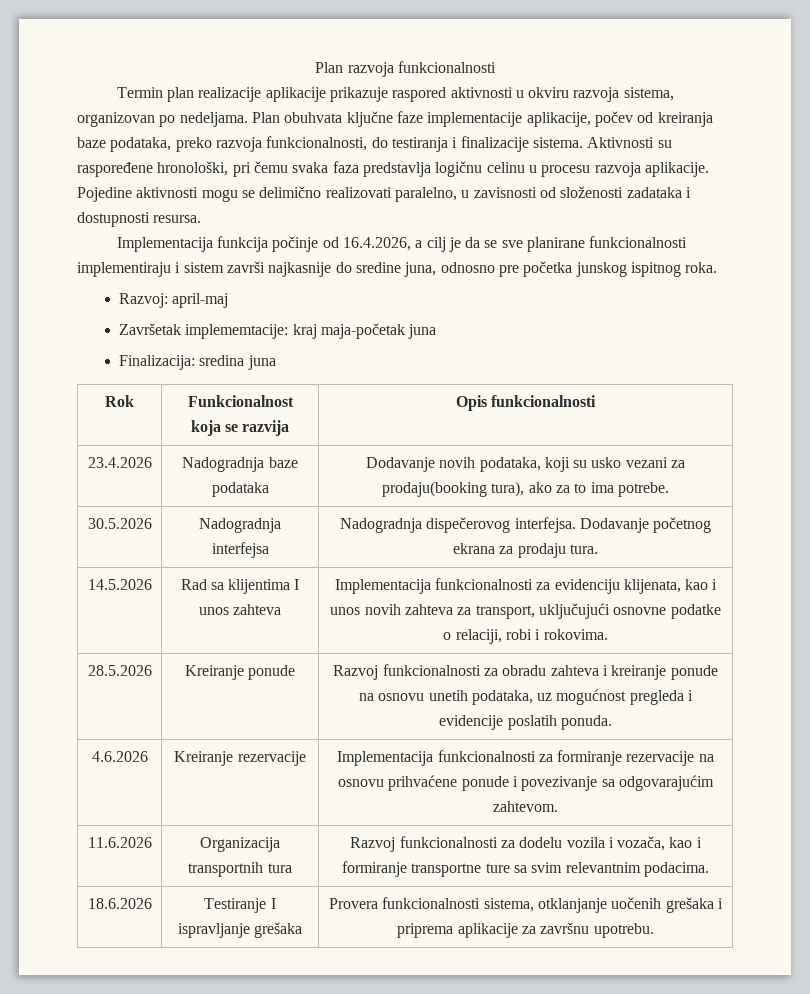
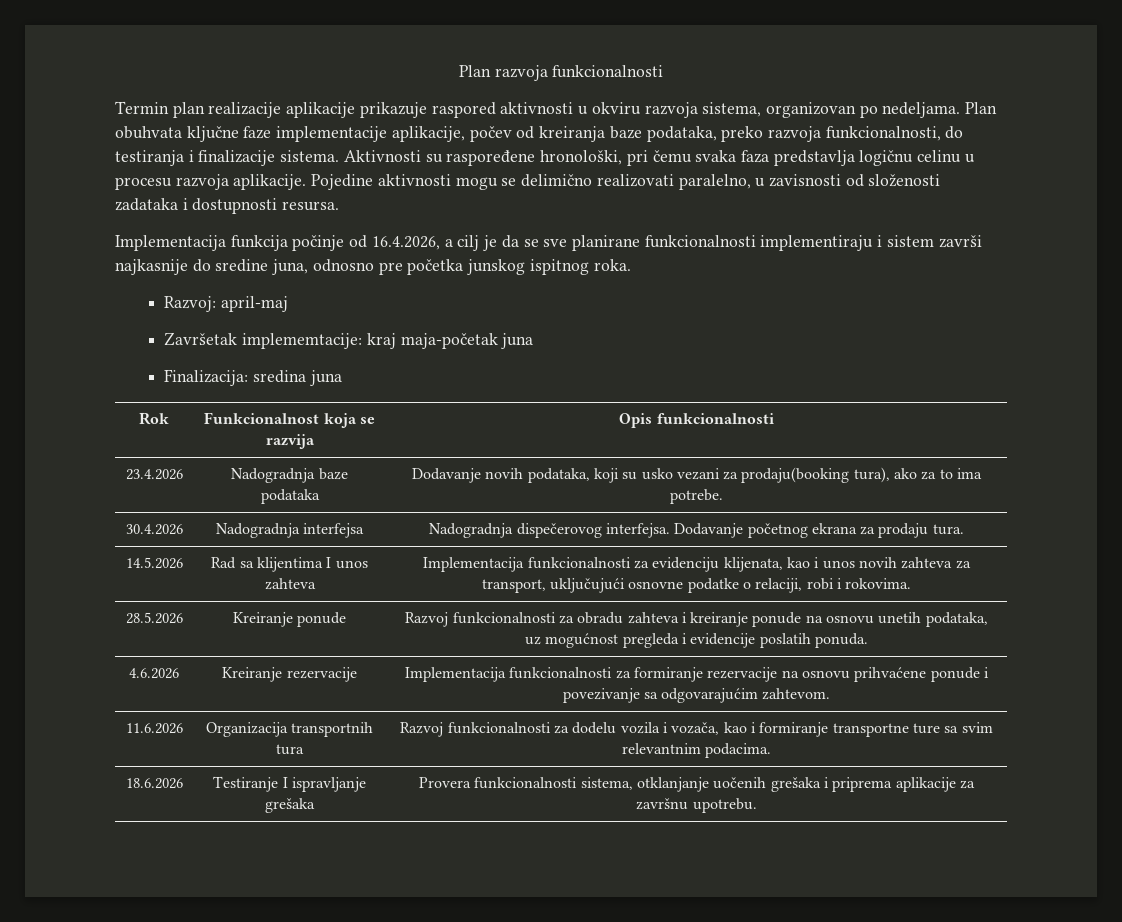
[87,518,152,529] 30.5.2026 -> [125,524,183,535] 30.4.2026

